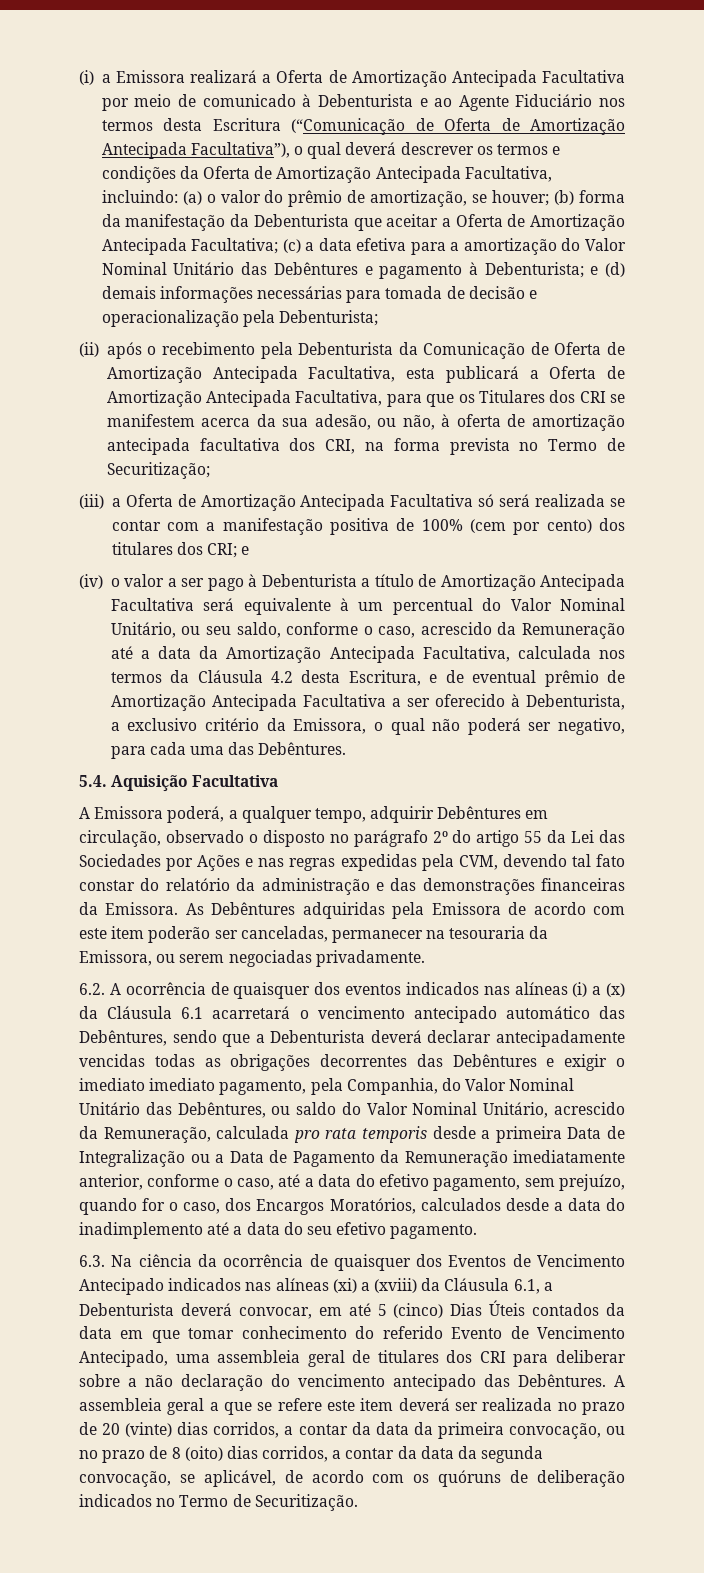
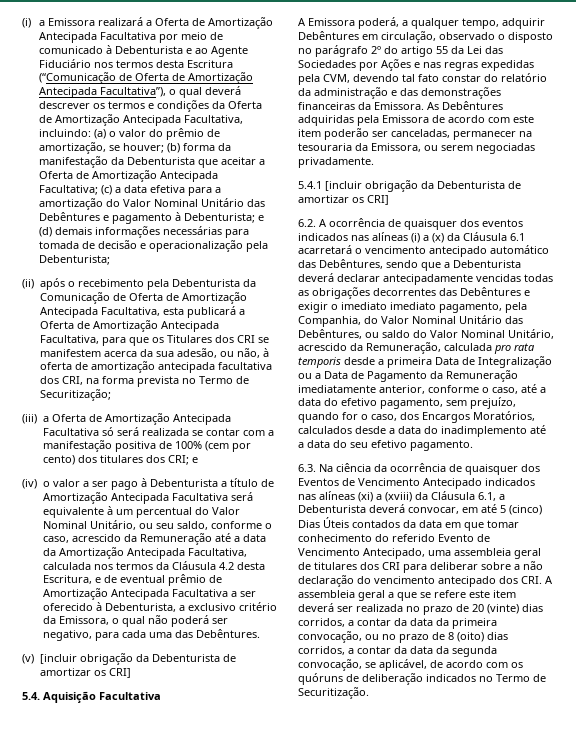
(347, 748) none -> [22,653,236,665] [39,668,131,678] // (v) [incluir obrigação da Debenturista de amortizar os CRI]
(425, 958) none -> [298,180,521,192] [298,195,389,205] // 5.4.1 [incluir obrigação da Debenturista de amortizar os CRI]
[484,1374,606,1387] das Debêntures. -> [499,576,542,584] dos CRI.

